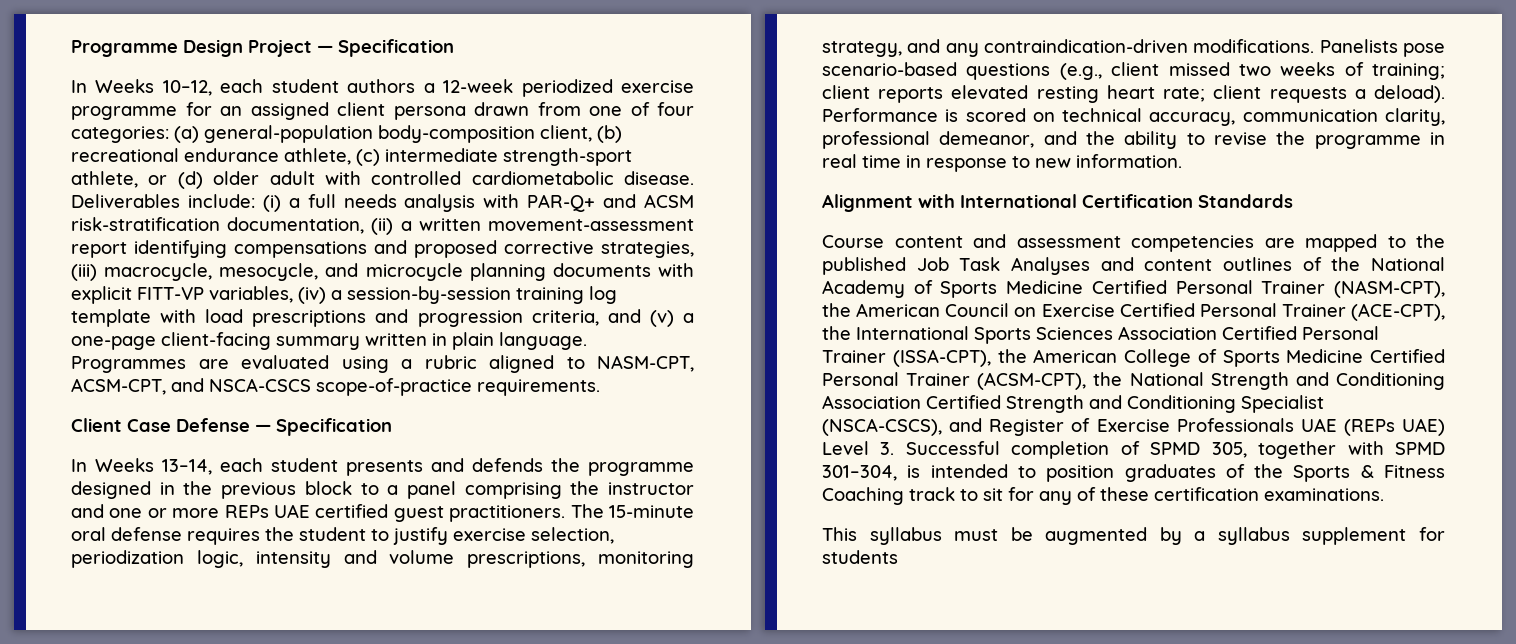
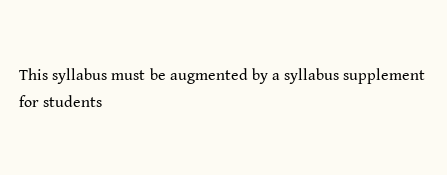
[71,39,454,57] [71,79,695,97] [71,102,694,120] [71,125,622,143] [71,148,632,166] [71,171,694,189] [71,194,694,212] [71,217,694,235] [71,240,694,258] [71,263,694,281] [71,286,617,304] [71,309,694,327] [71,332,587,350] [71,355,694,373] [71,378,600,396] [71,418,392,436] [71,458,694,476] [71,481,694,499] [71,504,694,522] [71,527,614,545] [71,550,694,568] [822,39,1445,57] [822,62,1445,80] [822,85,1445,103] [822,108,1445,126] [822,131,1445,149] [822,154,1182,172] [822,194,1293,212] [822,234,1445,252] [822,257,1445,275] [822,280,1445,298] [822,303,1445,321] [822,326,1379,344] [822,349,1445,367] [822,372,1445,390] [822,395,1324,413] [822,418,1445,436] [822,441,1445,459] [822,464,1445,482] [822,487,1384,505] Programme Design Project — Specification // In Weeks 10–12, each student authors a 12-week periodized exercise programme for an assigned client persona drawn from one of four categories: (a) general-population body-composition client, (b) recreational endurance athlete, (c) intermediate strength-sport athlete, or (d) older adult with controlled cardiometabolic disease. Deliverables include: (i) a full needs analysis with PAR-Q+ and ACSM risk-stratification documentation, (ii) a written movement-assessment report identifying compensations and proposed corrective strategies, (iii) macrocycle, mesocycle, and microcycle planning documents with explicit FITT-VP variables, (iv) a session-by-session training log template with load prescriptions and progression criteria, and (v) a one-page client-facing summary written in plain language. Programmes are evaluated using a rubric aligned to NASM-CPT, ACSM-CPT, and NSCA-CSCS scope-of-practice requirements. // Client Case Defense — Specification // In Weeks 13–14, each student presents and defends the programme designed in the previous block to a panel comprising the instructor and one or more REPs UAE certified guest practitioners. The 15-minute oral defense requires the student to justify exercise selection, periodization logic, intensity and volume prescriptions, monitoring strategy, and any contraindication-driven modifications. Panelists pose scenario-based questions (e.g., client missed two weeks of training; client reports elevated resting heart rate; client requests a deload). Performance is scored on technical accuracy, communication clarity, professional demeanor, and the ability to revise the programme in real time in response to new information. // Alignment with International Certification Standards // Course content and assessment competencies are mapped to the published Job Task Analyses and content outlines of the National Academy of Sports Medicine Certified Personal Trainer (NASM-CPT), the American Council on Exercise Certified Personal Trainer (ACE-CPT), the International Sports Sciences Association Certified Personal Trainer (ISSA-CPT), the American College of Sports Medicine Certified Personal Trainer (ACSM-CPT), the National Strength and Conditioning Association Certified Strength and Conditioning Specialist (NSCA-CSCS), and Register of Exercise Professionals UAE (REPs UAE) Level 3. Successful completion of SPMD 305, together with SPMD 301–304, is intended to position graduates of the Sports & Fitness Coaching track to sit for any of these certification examinations. // -> (19, 74) none

